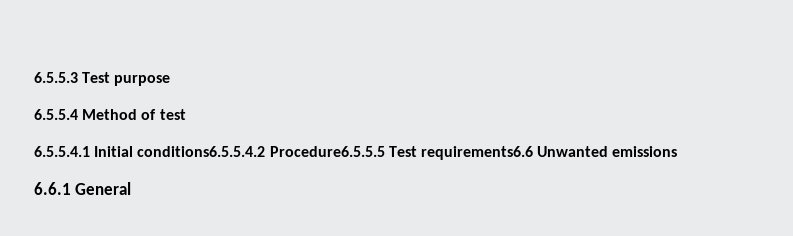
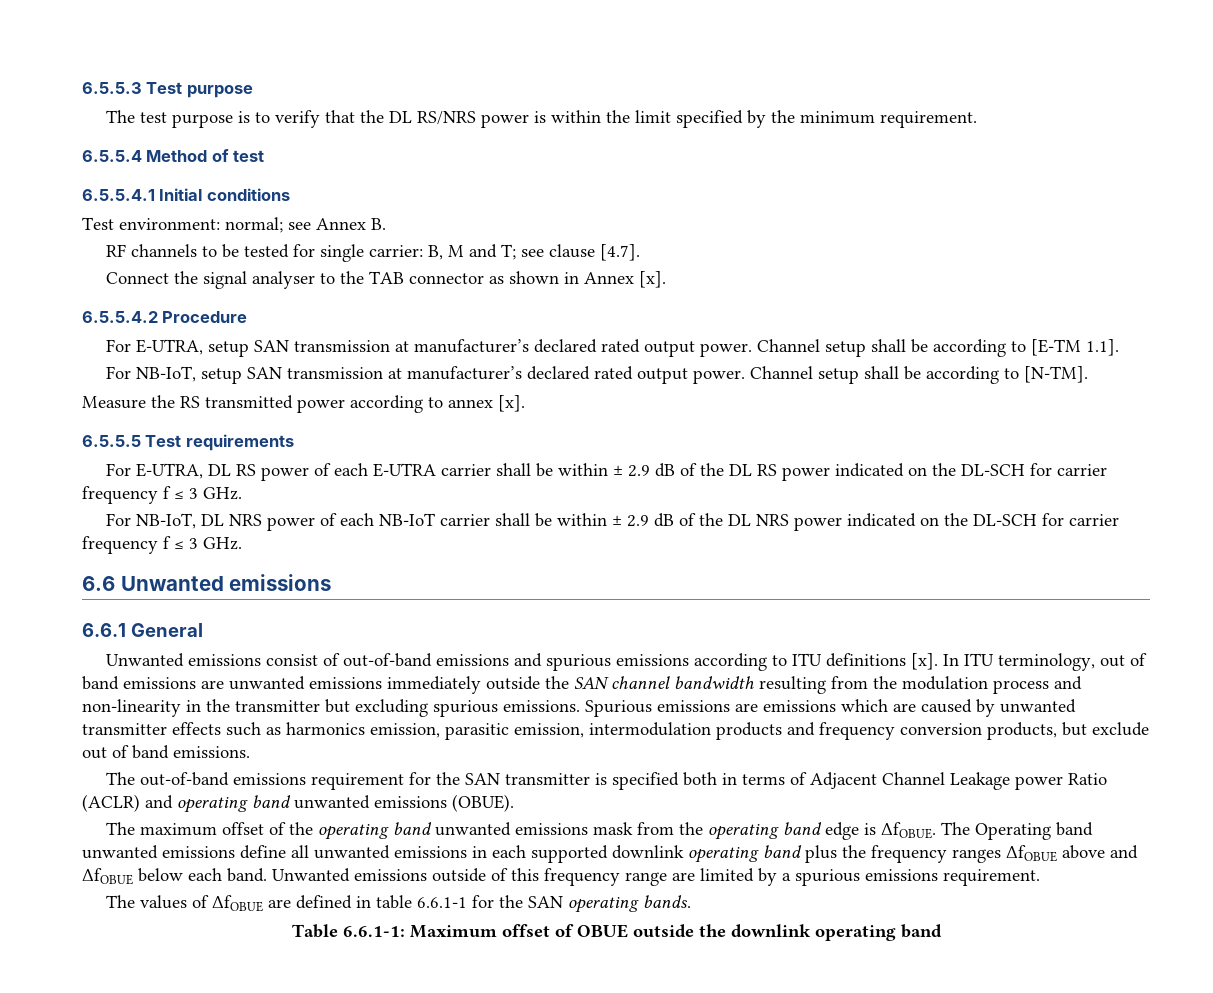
(171, 80) none -> [106,110,978,128] // The test purpose is to verify that the DL RS/NRS power is within the limit specified by the minimum requirement.
[137,146,678,160] [34,182,132,195] conditions6.5.5.4.2 Procedure6.5.5.5 Test requirements6.6 Unwanted emissions // 6.6.1 General -> [206,188,290,201] [82,217,386,233] [106,244,641,262] [106,271,667,289] [82,311,248,323] [106,339,1120,357] [106,366,1089,384] [82,395,525,413] [82,434,294,451] [106,463,1108,481] [82,486,242,504] [106,513,1120,531] [82,536,242,554] [82,574,332,591] [82,623,203,637] [106,653,1148,671] [82,676,1082,694] [82,699,1076,717] [82,722,1149,740] [82,745,250,759] [106,772,1108,790] [82,794,514,813] [106,822,1094,840] [82,845,1138,863] [82,868,1040,886] [106,895,692,913] [291,924,942,941] conditions // Test environment: normal; see Annex B. // RF channels to be tested for single carrier: B, M and T; see clause [4.7]. // Connect the signal analyser to the TAB connector as shown in Annex [x]. // 6.5.5.4.2 Procedure // For E-UTRA, setup SAN transmission at manufacturer’s declared rated output power. Channel setup shall be according to [E-TM 1.1]. // For NB-IoT, setup SAN transmission at manufacturer’s declared rated output power. Channel setup shall be according to [N-TM]. // Measure the RS transmitted power according to annex [x]. // 6.5.5.5 Test requirements // For E-UTRA, DL RS power of each E-UTRA carrier shall be within ± 2.9 dB of the DL RS power indicated on the DL-SCH for carrier frequency f ≤ 3 GHz. // For NB-IoT, DL NRS power of each NB-IoT carrier shall be within ± 2.9 dB of the DL NRS power indicated on the DL-SCH for carrier frequency f ≤ 3 GHz. // 6.6 Unwanted emissions // 6.6.1 General // Unwanted emissions consist of out-of-band emissions and spurious emissions according to ITU definitions [x]. In ITU terminology, out of band emissions are unwanted emissions immediately outside the SAN channel bandwidth resulting from the modulation process and non-linearity in the transmitter but excluding spurious emissions. Spurious emissions are emissions which are caused by unwanted transmitter effects such as harmonics emission, parasitic emission, intermodulation products and frequency conversion products, but exclude out of band emissions. // The out-of-band emissions requirement for the SAN transmitter is specified both in terms of Adjacent Channel Leakage power Ratio (ACLR) and operating band unwanted emissions (OBUE). // The maximum offset of the operating band unwanted emissions mask from the operating band edge is ΔfOBUE. The Operating band unwanted emissions define all unwanted emissions in each supported downlink operating band plus the frequency ranges ΔfOBUE above and ΔfOBUE below each band. Unwanted emissions outside of this frequency range are limited by a spurious emissions requirement. // The values of ΔfOBUE are defined in table 6.6.1-1 for the SAN operating bands. // Table 6.6.1-1: Maximum offset of OBUE outside the downlink operating band

